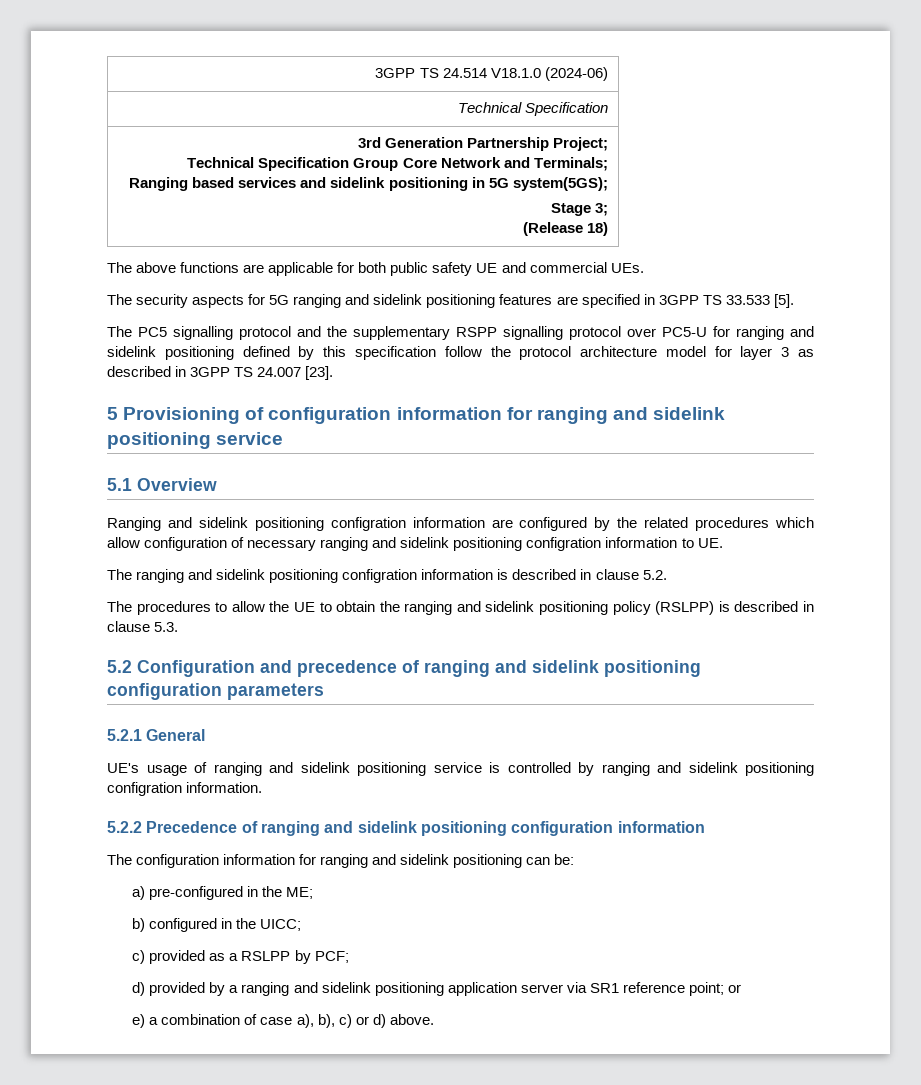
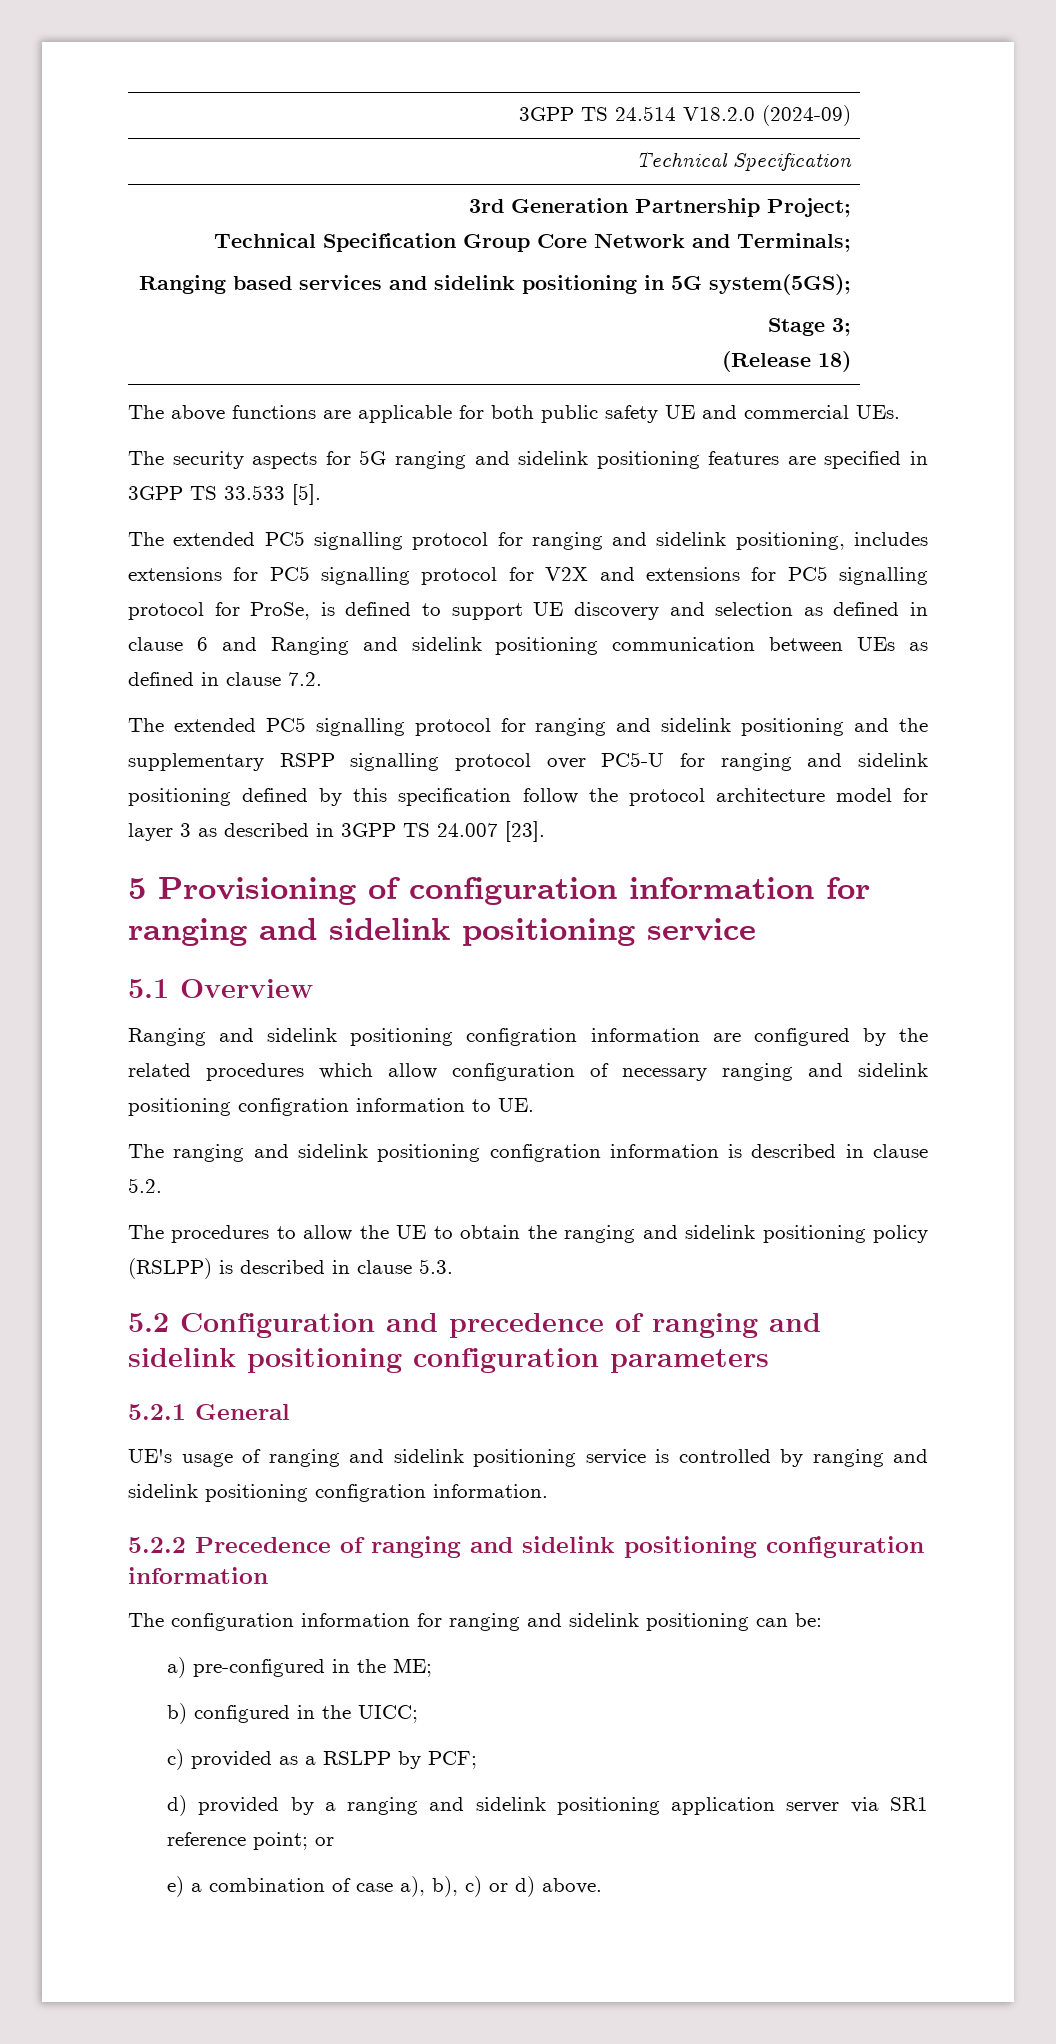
[490,67,608,81] V18.1.0 (2024-06) -> [683,105,852,126] V18.2.0 (2024-09)
[138,326,291,340] PC5 signalling protocol -> [173,531,928,550] [128,566,929,585] [128,602,929,620] [128,637,928,655] [128,672,322,686] [128,717,845,736] extended PC5 signalling protocol for ranging and sidelink positioning, includes extensions for PC5 signalling protocol for V2X and extensions for PC5 signalling protocol for ProSe, is defined to support UE discovery and selection as defined in clause 6 and Ranging and sidelink positioning communication between UEs as defined in clause 7.2. // The extended PC5 signalling protocol for ranging and sidelink positioning

